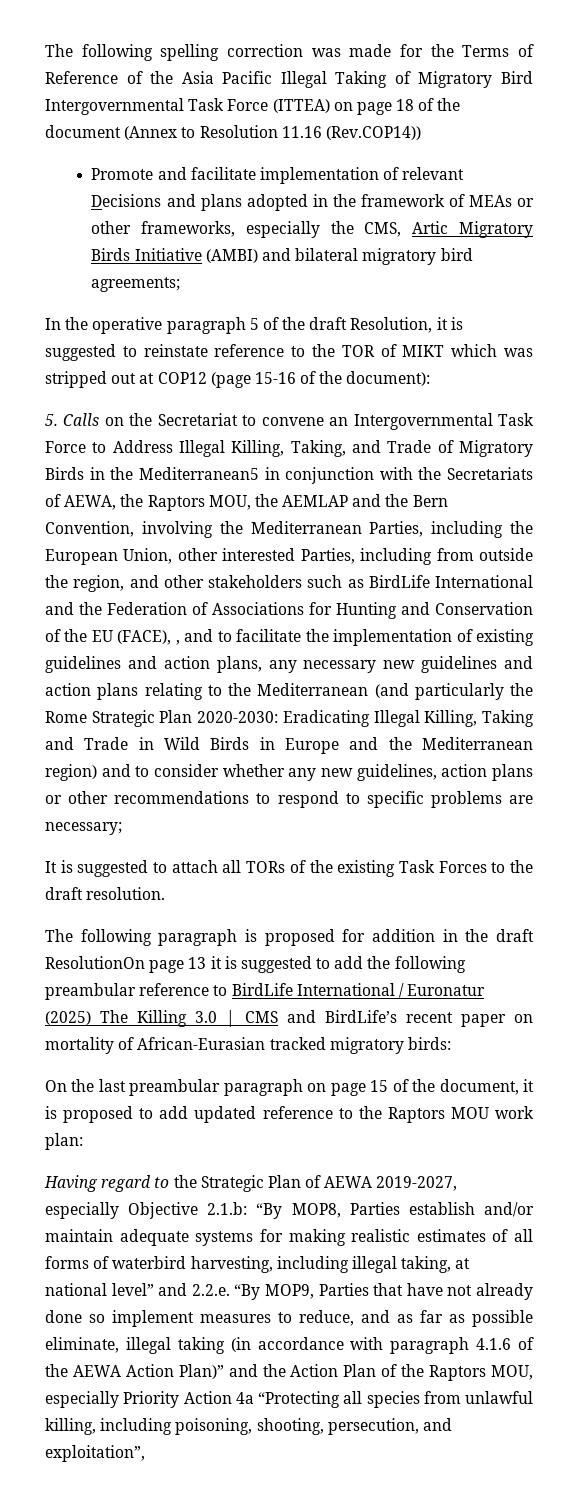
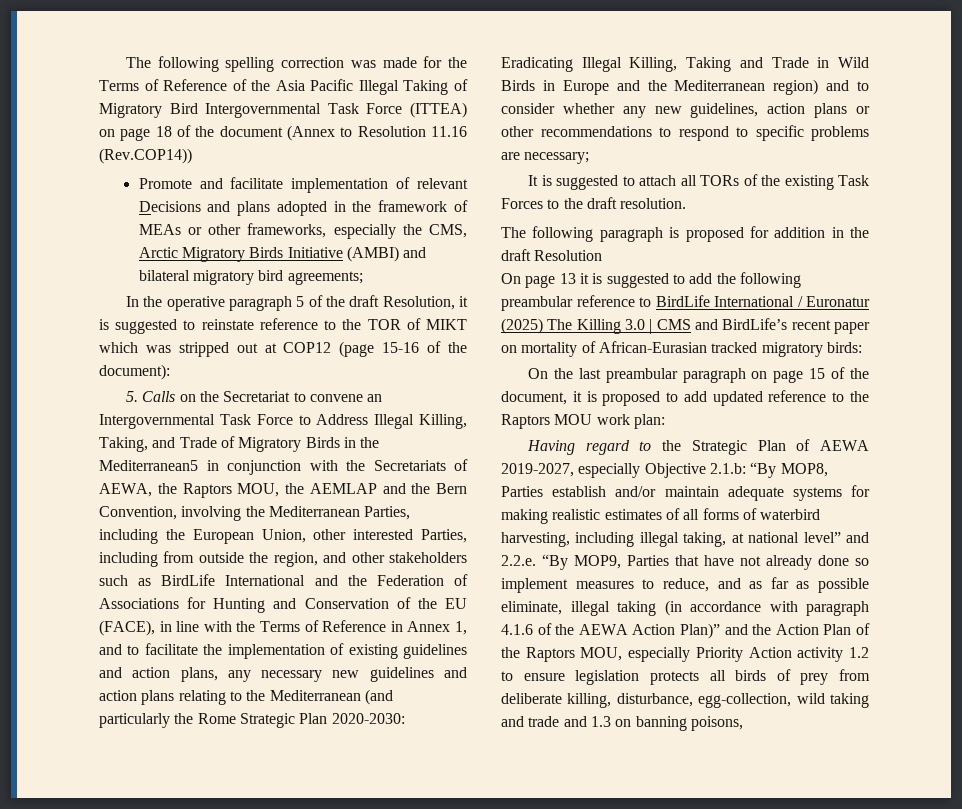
[412,221,449,234] Artic -> [138,247,178,258] Arctic
[175,640,180,645] , -> [159,620,467,635] in line with the Terms of Reference in Annex 1,
[45,956,145,969] ResolutionOn -> [534,250,603,261] [501,273,521,284] Resolution // On
[235,1391,533,1408] [45,1418,452,1435] [45,1445,145,1462] 4a “Protecting all species from unlawful killing, including poisoning, shooting, persecution, and exploitation”, -> [797,647,869,662] [501,669,870,685] [501,693,870,708] [501,716,743,731] activity 1.2 to ensure legislation protects all birds of prey from deliberate killing, disturbance, egg-collection, wild taking and trade and 1.3 on banning poisons,

